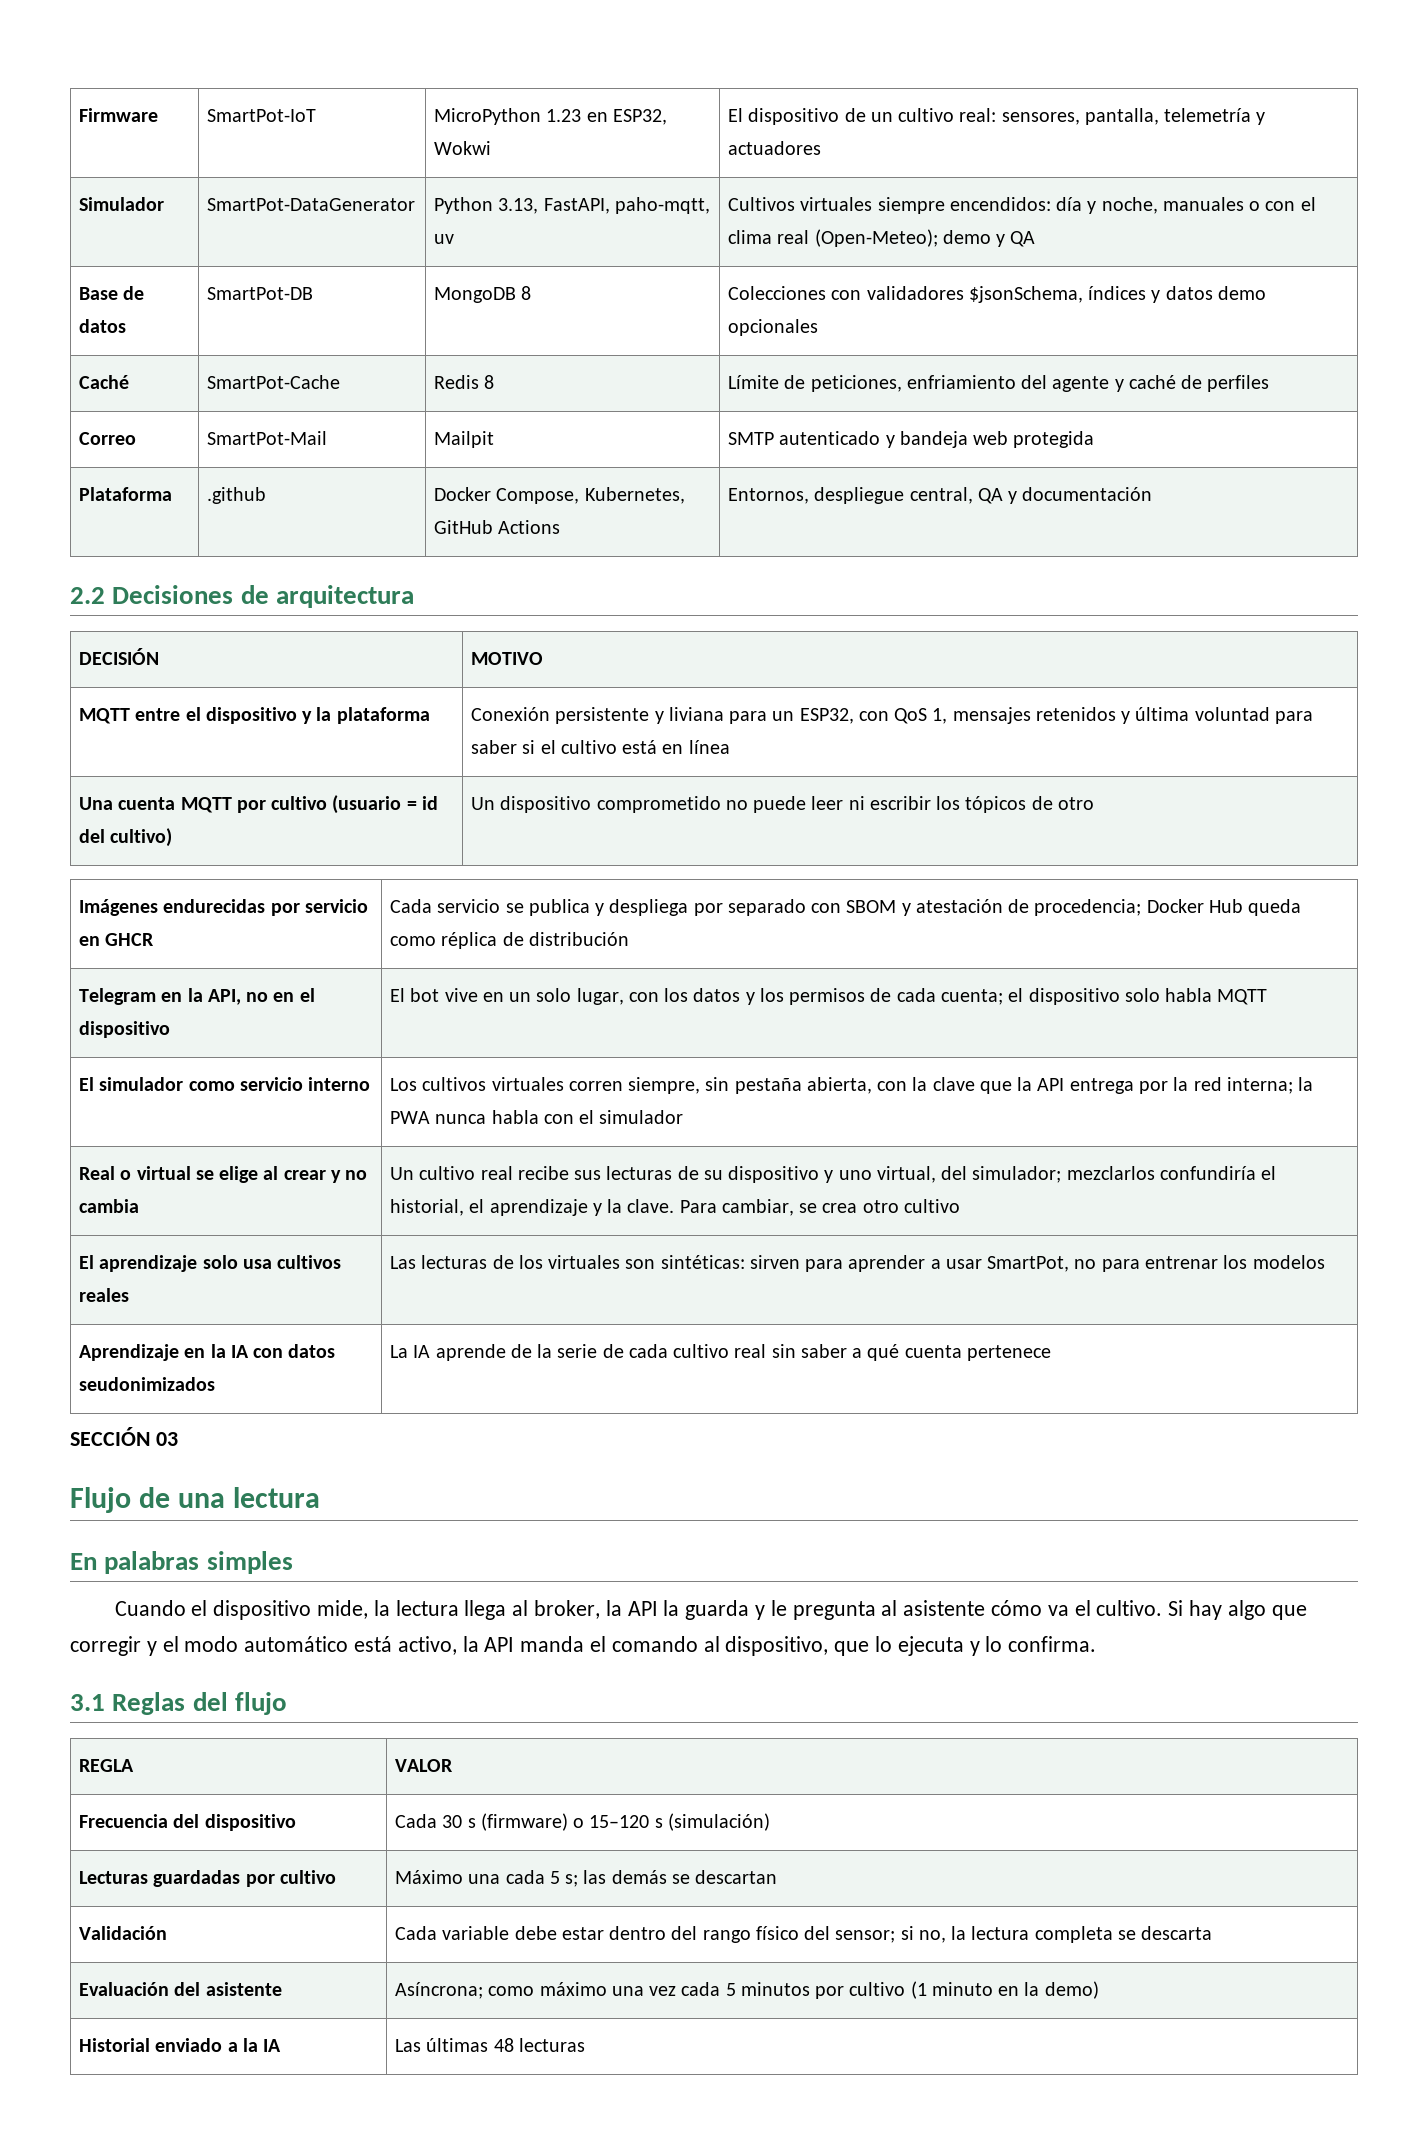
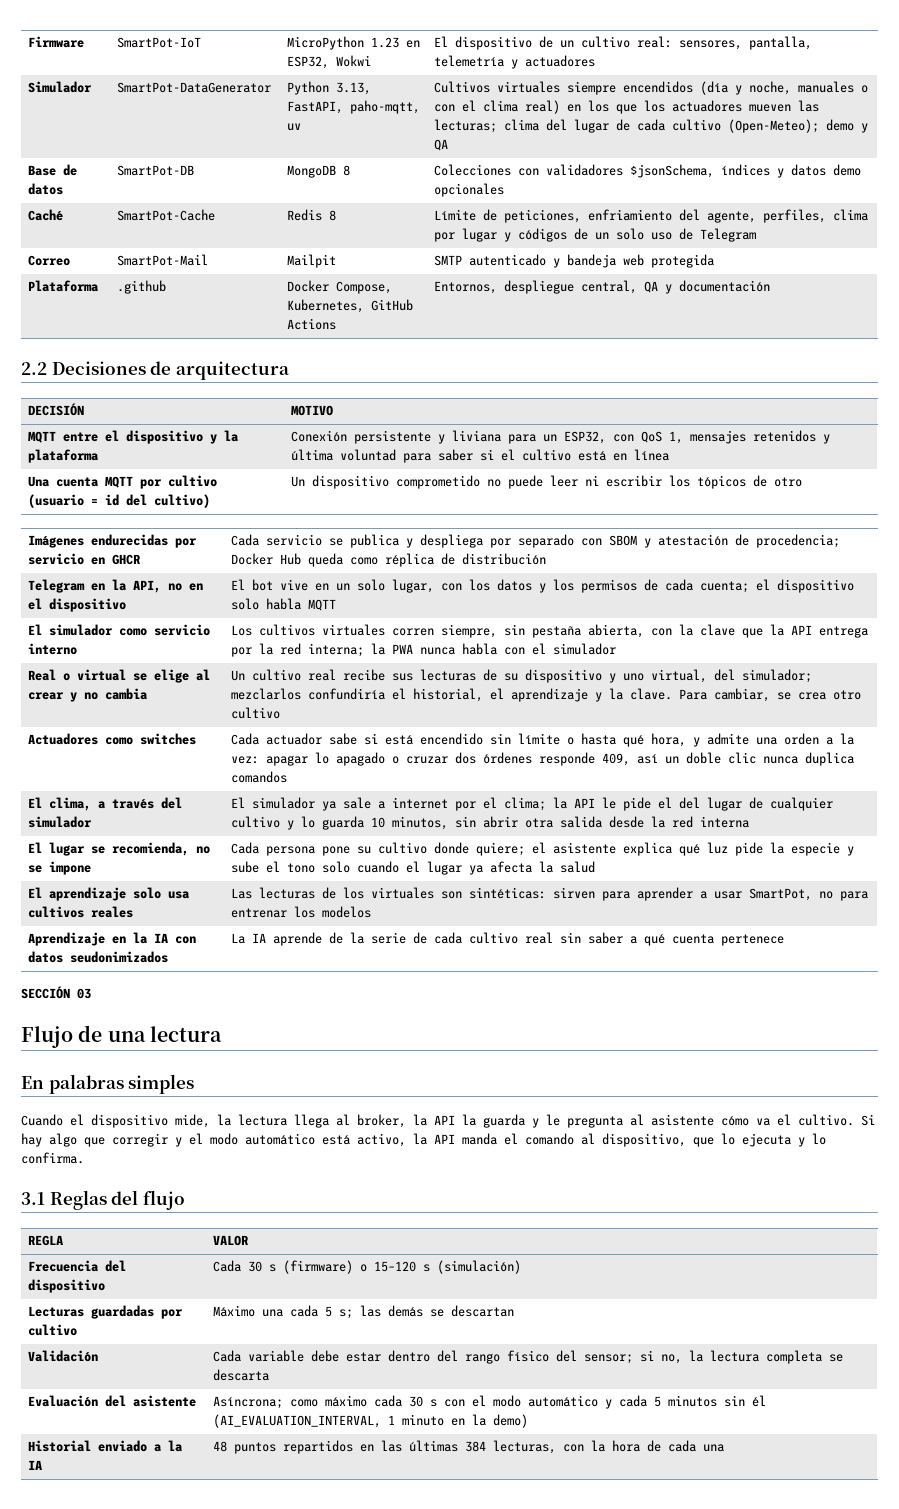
[949,197,1083,211] encendidos: día -> [623,81,729,95] encendidos (día
[777,230,810,244] real -> [525,100,820,114] [434,119,722,133] real) en los que los actuadores mueven las lecturas; clima del lugar de cada cultivo
[1052,375,1270,392] agente y caché de perfiles -> [707,209,869,223] [434,228,757,242] agente, perfiles, clima por lugar y códigos de un solo uso de Telegram
(960, 1206) none -> [28,733,197,745] [231,733,855,747] [231,752,855,766] [231,771,288,783] [28,797,183,811] [28,816,93,828] [231,797,834,811] [231,816,750,830] [28,842,211,856] [28,861,92,875] [231,842,855,856] [231,861,596,875] // Actuadores como switches | Cada actuador sabe si está encendido sin límite o hasta qué hora, y admite una orden a la vez: apagar lo apagado o cruzar dos órdenes responde 409, así un doble clic nunca duplica comandos // El clima, a través del simulador | El simulador ya sale a internet por el clima; la API le pide el del lugar de cualquier cultivo y lo guarda 10 minutos, sin abrir otra salida desde la red interna // El lugar se recomienda, no se impone | Cada persona pone su cultivo donde quiere; el asistente explica qué luz pide la especie y sube el tono solo cuando el lugar ya afecta la salud
[611,1981,927,1999] una vez cada 5 minutos por cultivo (1 -> [374,1395,767,1409] [213,1414,396,1428] cada 30 s con el modo automático y cada 5 minutos sin él (AI_EVALUATION_INTERVAL, 1
[395,2038,585,2052] Las últimas 48 lecturas -> [213,1440,725,1454] 48 puntos repartidos en las últimas 384 lecturas, con la hora de cada una

